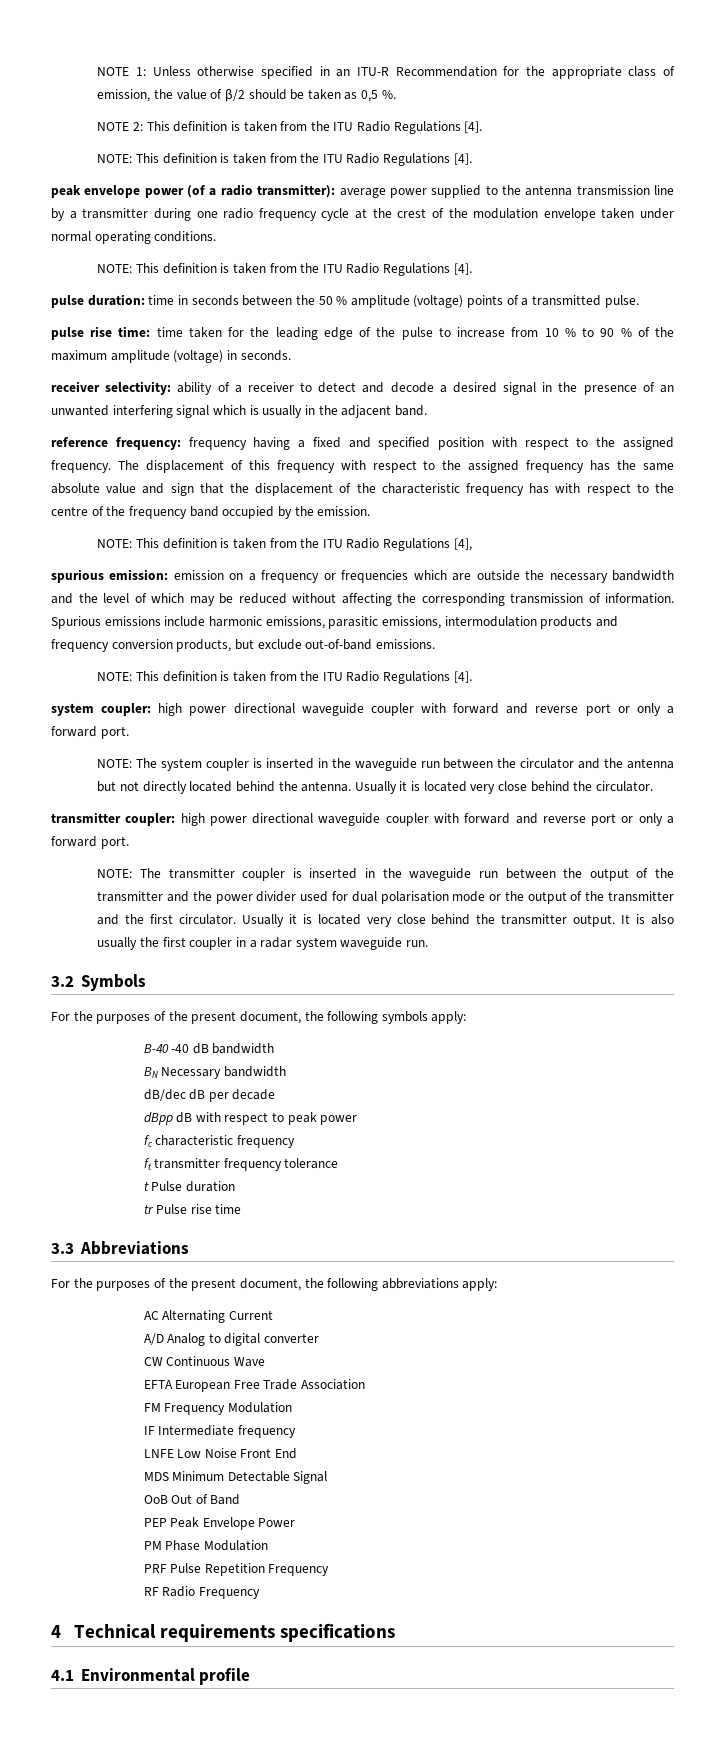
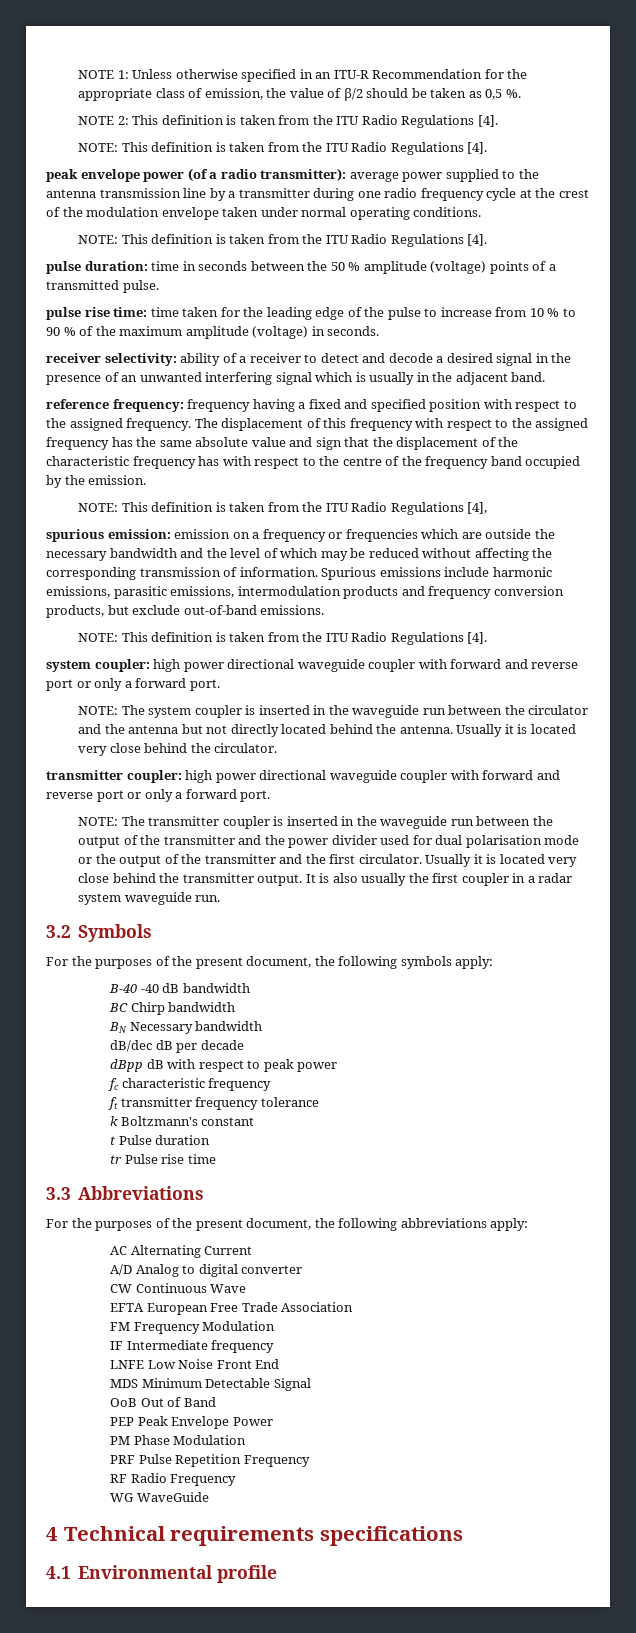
(275, 1048) none -> [109,1002,236,1015] // BC Chirp bandwidth
(339, 1163) none -> [110,1116,255,1126] // k Boltzmann's constant
(260, 1593) none -> [110,1492,209,1502] // WG WaveGuide

